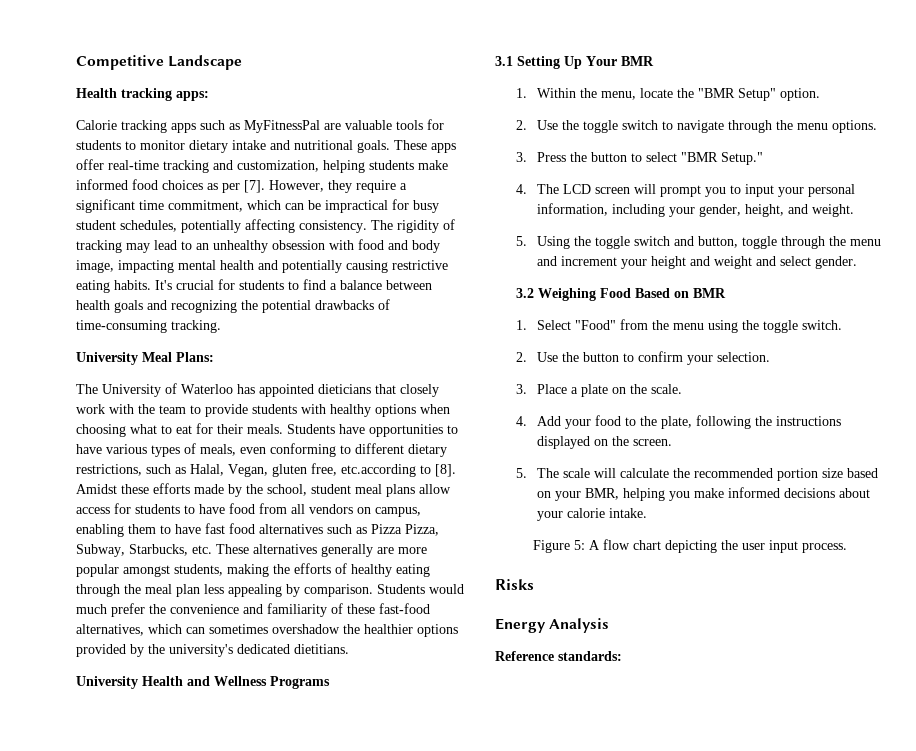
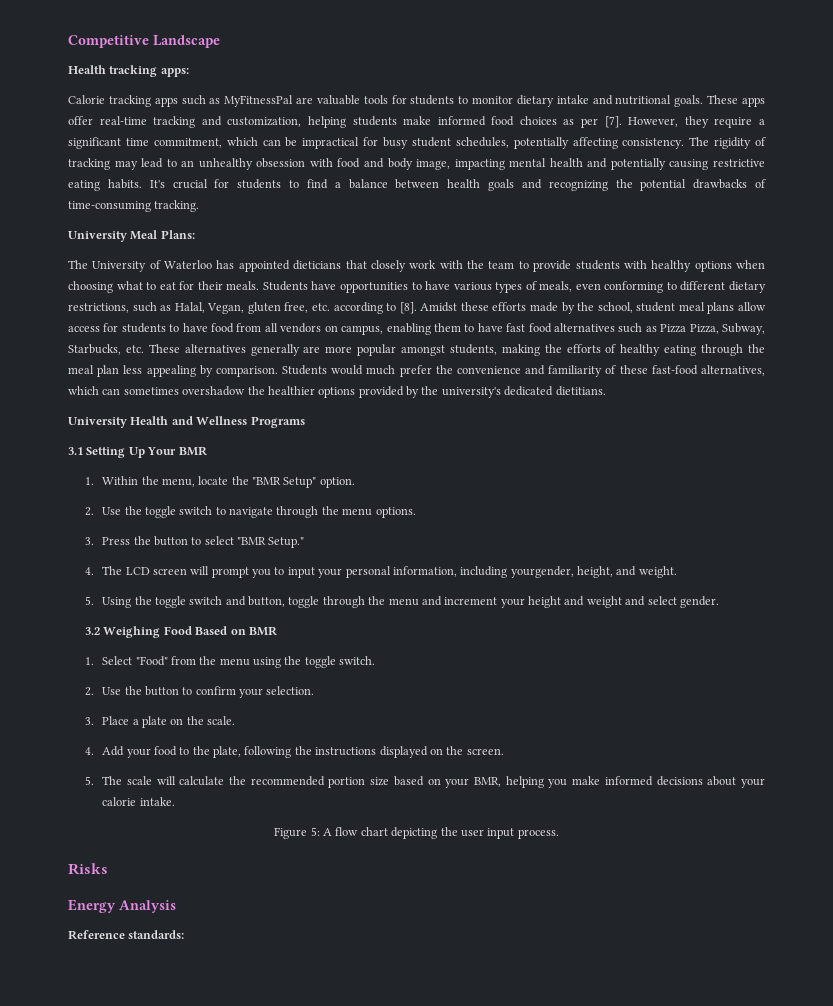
[341,464,416,477] etc.according -> [312,302,383,314] etc. according
[668,204,741,217] your gender, -> [510,566,574,578] yourgender,

